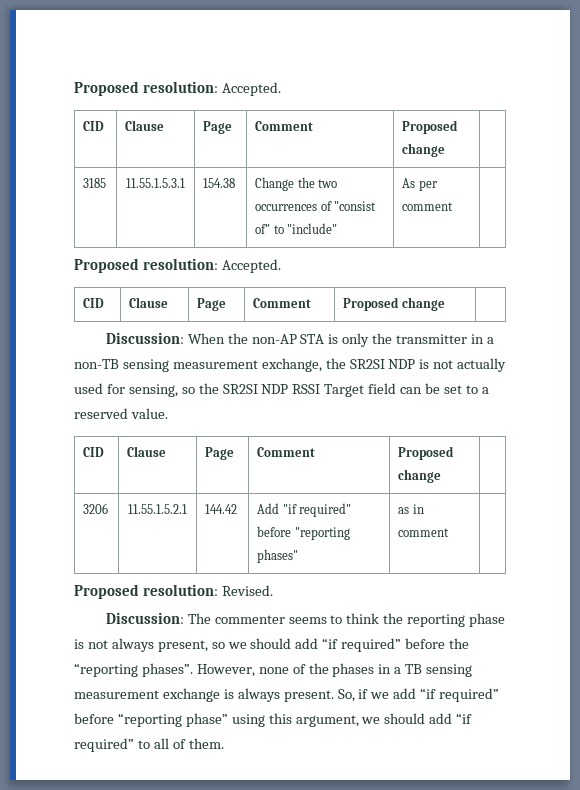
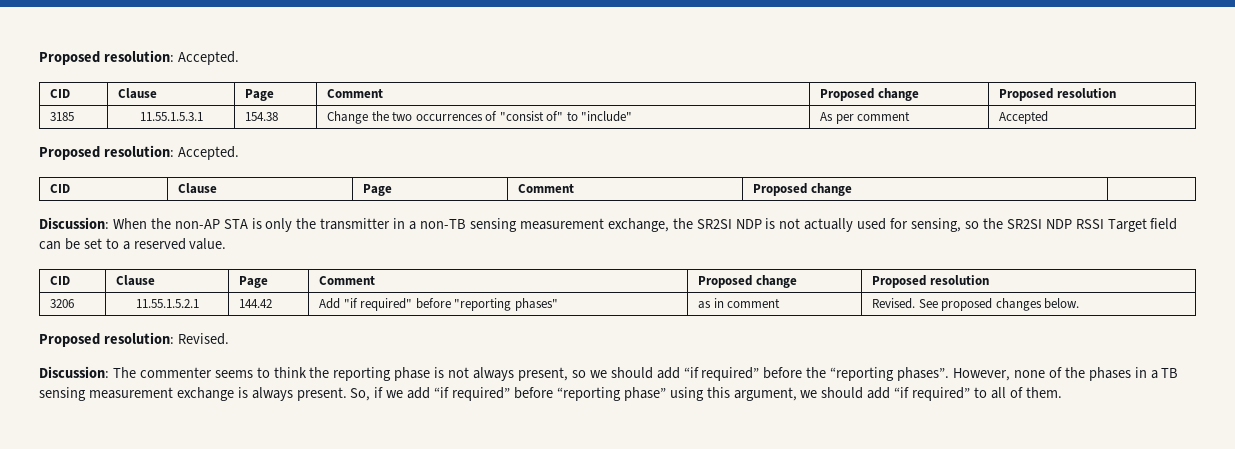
[74,81,281,96] [83,121,105,131] [125,120,165,131] [203,121,233,134] [255,121,314,131] [402,120,459,134] [402,143,446,157] Proposed resolution: Accepted. // CID | Clause | Page | Comment | Proposed change | -> [39,50,239,65] [50,89,71,98] [118,88,158,99] [245,89,275,101] [327,89,384,98] [820,88,919,101] [999,88,1116,101] Proposed resolution: Accepted. // CID | Clause | Page | Comment | Proposed change | Proposed resolution
(454, 206) none -> [999,111,1049,124] Accepted
(442, 476) none -> [872,275,989,288] Proposed resolution
(450, 532) none -> [872,298,1080,311] Revised. See proposed changes below.

